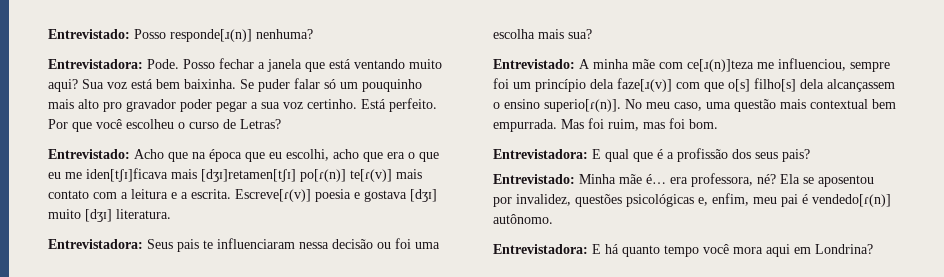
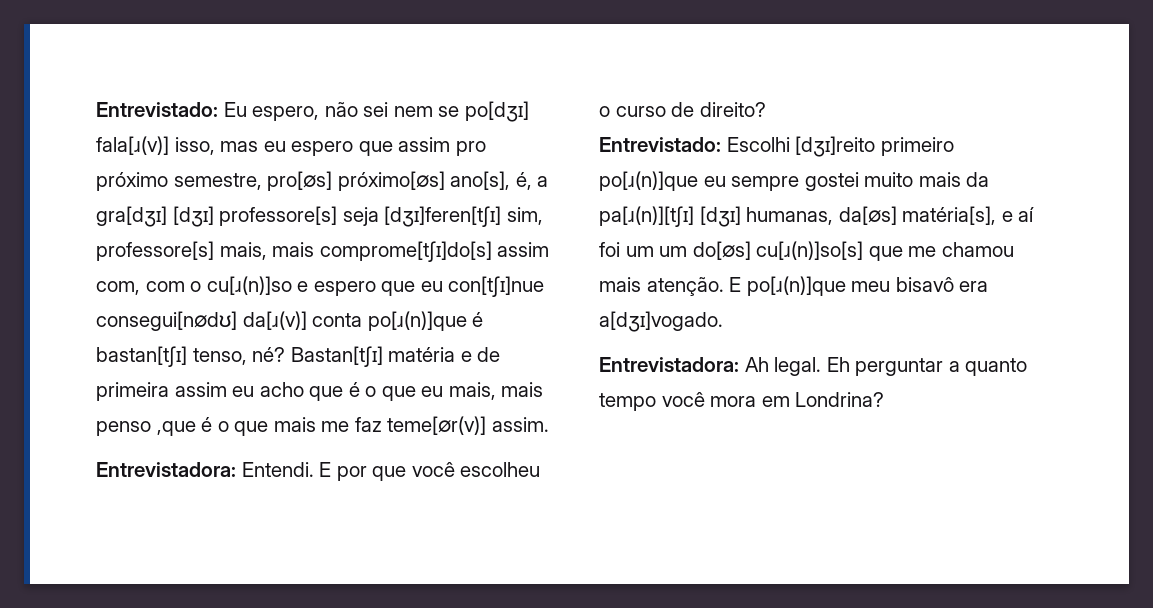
[48,29,313,42] [48,58,442,72] [48,78,422,92] [48,98,437,112] [48,119,68,129] Entrevistado: Posso responde[ɹ(n)] nenhuma? // Entrevistadora: Pode. Posso fechar a janela que está ventando muito aqui? Sua voz está bem baixinha. Se puder falar só um pouquinho mais alto pro gravador poder pegar a sua voz certinho. Está perfeito. Por -> [96,101,529,122] [96,136,486,156] [96,171,549,191] [96,206,543,227] [96,241,550,262] [96,276,545,297] [96,311,484,331] [96,346,501,367] [96,382,544,401] [96,416,549,436] [96,462,367,481] Entrevistado: Eu espero, não sei nem se po[dʒɪ] fala[ɹ(v)] isso, mas eu espero que assim pro próximo semestre, pro[∅s] próximo[∅s] ano[s], é, a gra[dʒɪ] [dʒɪ] professore[s] seja [dʒɪ]feren[tʃɪ] sim, professore[s] mais, mais comprome[tʃɪ]do[s] assim com, com o cu[ɹ(n)]so e espero que eu con[tʃɪ]nue consegui[n∅dʊ] da[ɹ(v)] conta po[ɹ(n)]que é bastan[tʃɪ] tenso, né? Bastan[tʃɪ] matéria e de primeira assim eu acho que é o que eu mais, mais penso ,que é o que mais me faz teme[∅r(v)] assim. // Entrevistadora: Entendi. E por
[240,119,281,129] [48,149,439,162] [48,168,422,182] [48,189,437,202] [48,209,171,222] [48,238,440,252] [493,29,592,39] [493,58,890,72] [493,78,895,92] [493,99,896,112] [493,118,718,132] [493,148,810,162] [493,173,874,187] [493,193,891,207] [493,214,553,224] [493,244,619,254] Letras? // Entrevistado: Acho que na época que eu escolhi, acho que era o que eu me iden[tʃɪ]ficava mais [dʒɪ]retamen[tʃɪ] po[ɾ(n)] te[ɾ(v)] mais contato com a leitura e a escrita. Escreve[ɾ(v)] poesia e gostava [dʒɪ] muito [dʒɪ] literatura. // Entrevistadora: Seus pais te influenciaram nessa decisão ou foi uma escolha mais sua? // Entrevistado: A minha mãe com ce[ɹ(n)]teza me influenciou, sempre foi um princípio dela faze[ɹ(v)] com que o[s] filho[s] dela alcançassem o ensino superio[ɾ(n)]. No meu caso, uma questão mais contextual bem empurrada. Mas foi ruim, mas foi bom. // Entrevistadora: E qual que é a profissão dos seus pais? // Entrevistado: Minha mãe é… era professora, né? Ela se aposentou por invalidez, questões psicológicas e, enfim, meu pai é vendedo[ɾ(n)] autônomo. // Entrevistadora: E há -> [699,102,766,117] [599,136,954,157] [599,171,990,191] [599,206,1035,227] [599,241,1014,261] [599,276,989,296] [599,311,723,332] [599,357,960,376] direito? // Entrevistado: Escolhi [dʒɪ]reito primeiro po[ɹ(n)]que eu sempre gostei muito mais da pa[ɹ(n)][tʃɪ] [dʒɪ] humanas, da[∅s] matéria[s], e aí foi um um do[∅s] cu[ɹ(n)]so[s] que me chamou mais atenção. E po[ɹ(n)]que meu bisavô era a[dʒɪ]vogado. // Entrevistadora: Ah legal. Eh perguntar a
[766,244,790,257] aqui -> (757, 401) none

